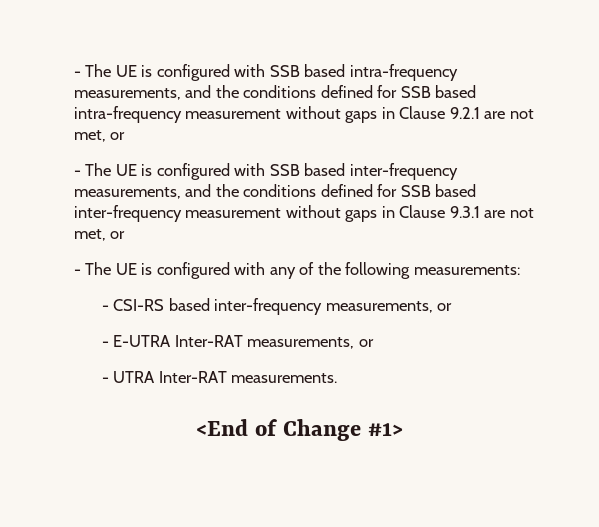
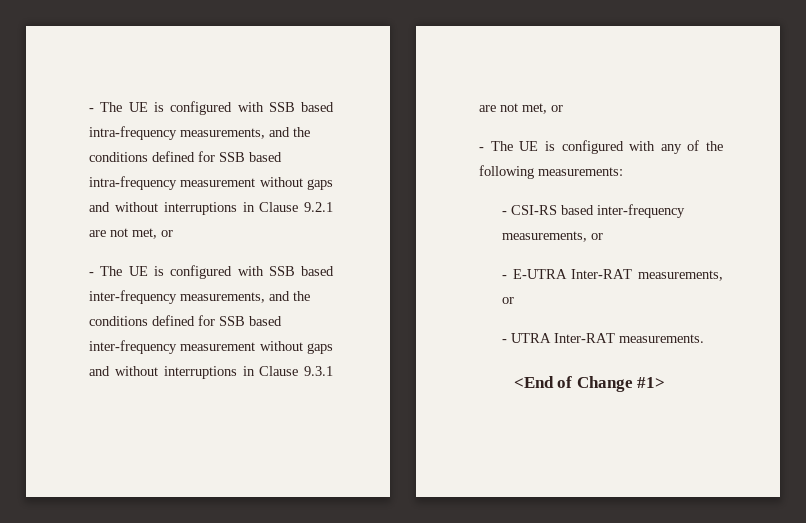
(378, 117) none -> [89,202,237,215] and without interruptions
(378, 216) none -> [89,366,237,379] and without interruptions

